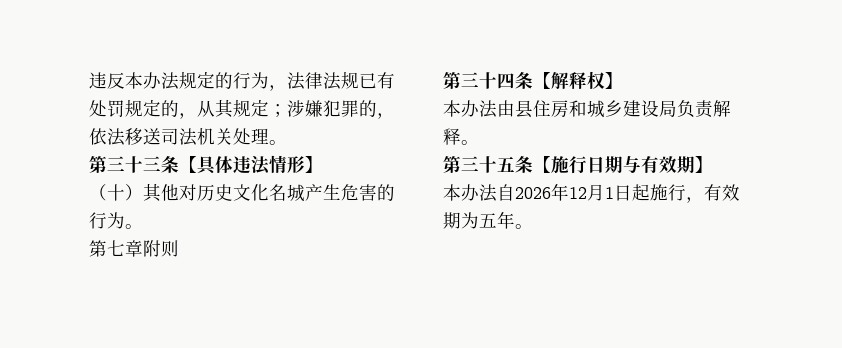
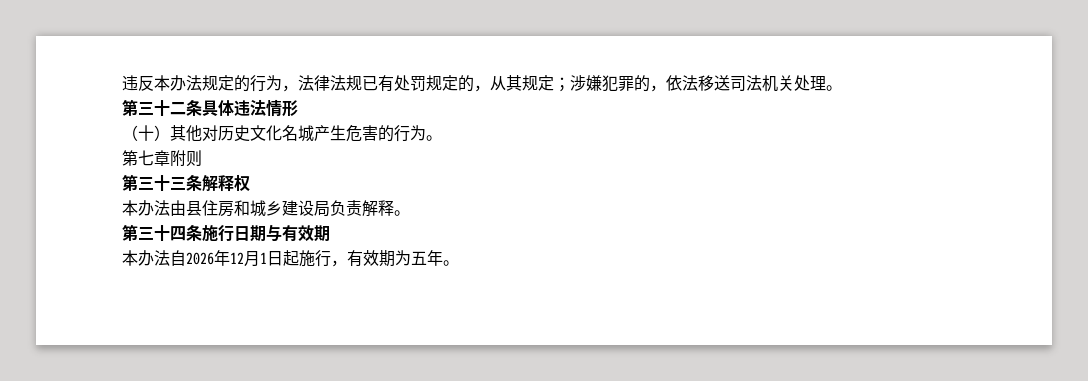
[143,156,197,173] 三条【 -> [170,99,202,116] 二条
[305,156,323,173] 】 -> (298, 108) none
[497,72,551,89] 四条【 -> [170,174,202,191] 三条
[605,72,623,89] 】 -> (250, 183) none
[497,156,551,173] 五条【 -> [170,224,202,241] 四条
[695,156,713,173] 】 -> (330, 233) none

